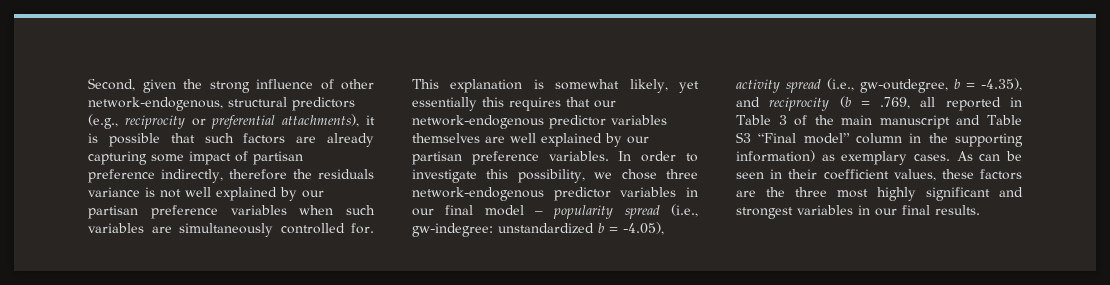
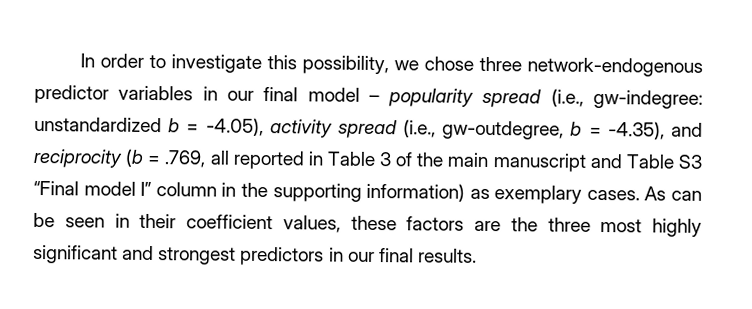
[88,78,374,93] [88,97,355,111] [88,114,375,129] [88,133,374,147] [88,151,303,165] [88,169,374,183] [88,187,324,201] [88,205,375,219] [88,223,374,237] [412,79,699,93] [412,97,616,111] [412,115,667,129] [412,133,649,147] [412,151,609,165] Second, given the strong influence of other network-endogenous, structural predictors (e.g., reciprocity or preferential attachments), it is possible that such factors are already capturing some impact of partisan preference indirectly, therefore the residuals variance is not well explained by our partisan preference variables when such variables are simultaneously controlled for. This explanation is somewhat likely, yet essentially this requires that our network-endogenous predictor variables themselves are well explained by our partisan preference variables. -> (80, 60) none
[803,133,850,144] model” -> [83,181,153,197] model I”
[797,205,853,215] variables -> [240,246,325,266] predictors

